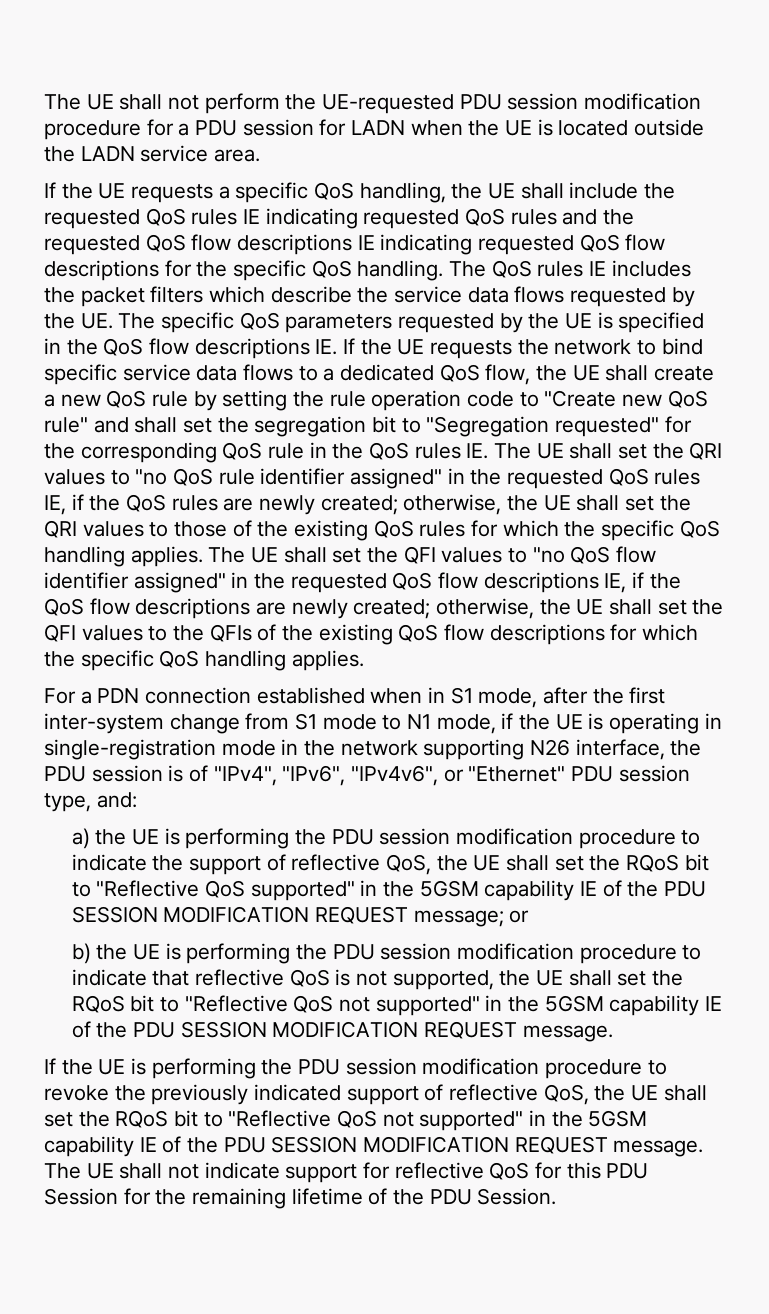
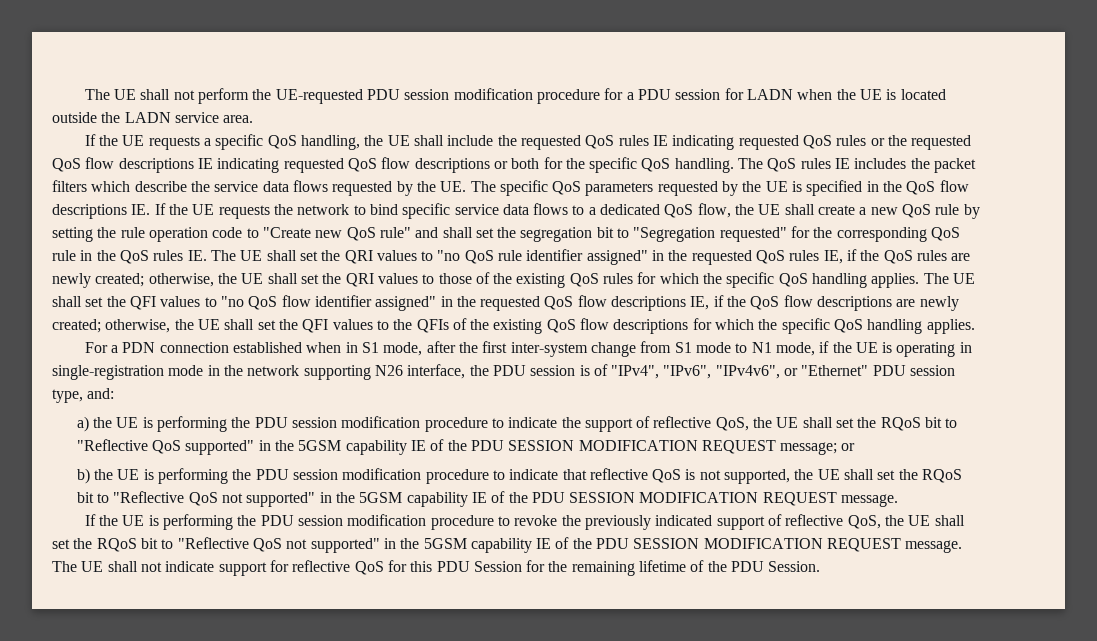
[562,209,598,225] and -> [870,138,885,146] or
(159, 270) none -> [493,158,540,169] or both

